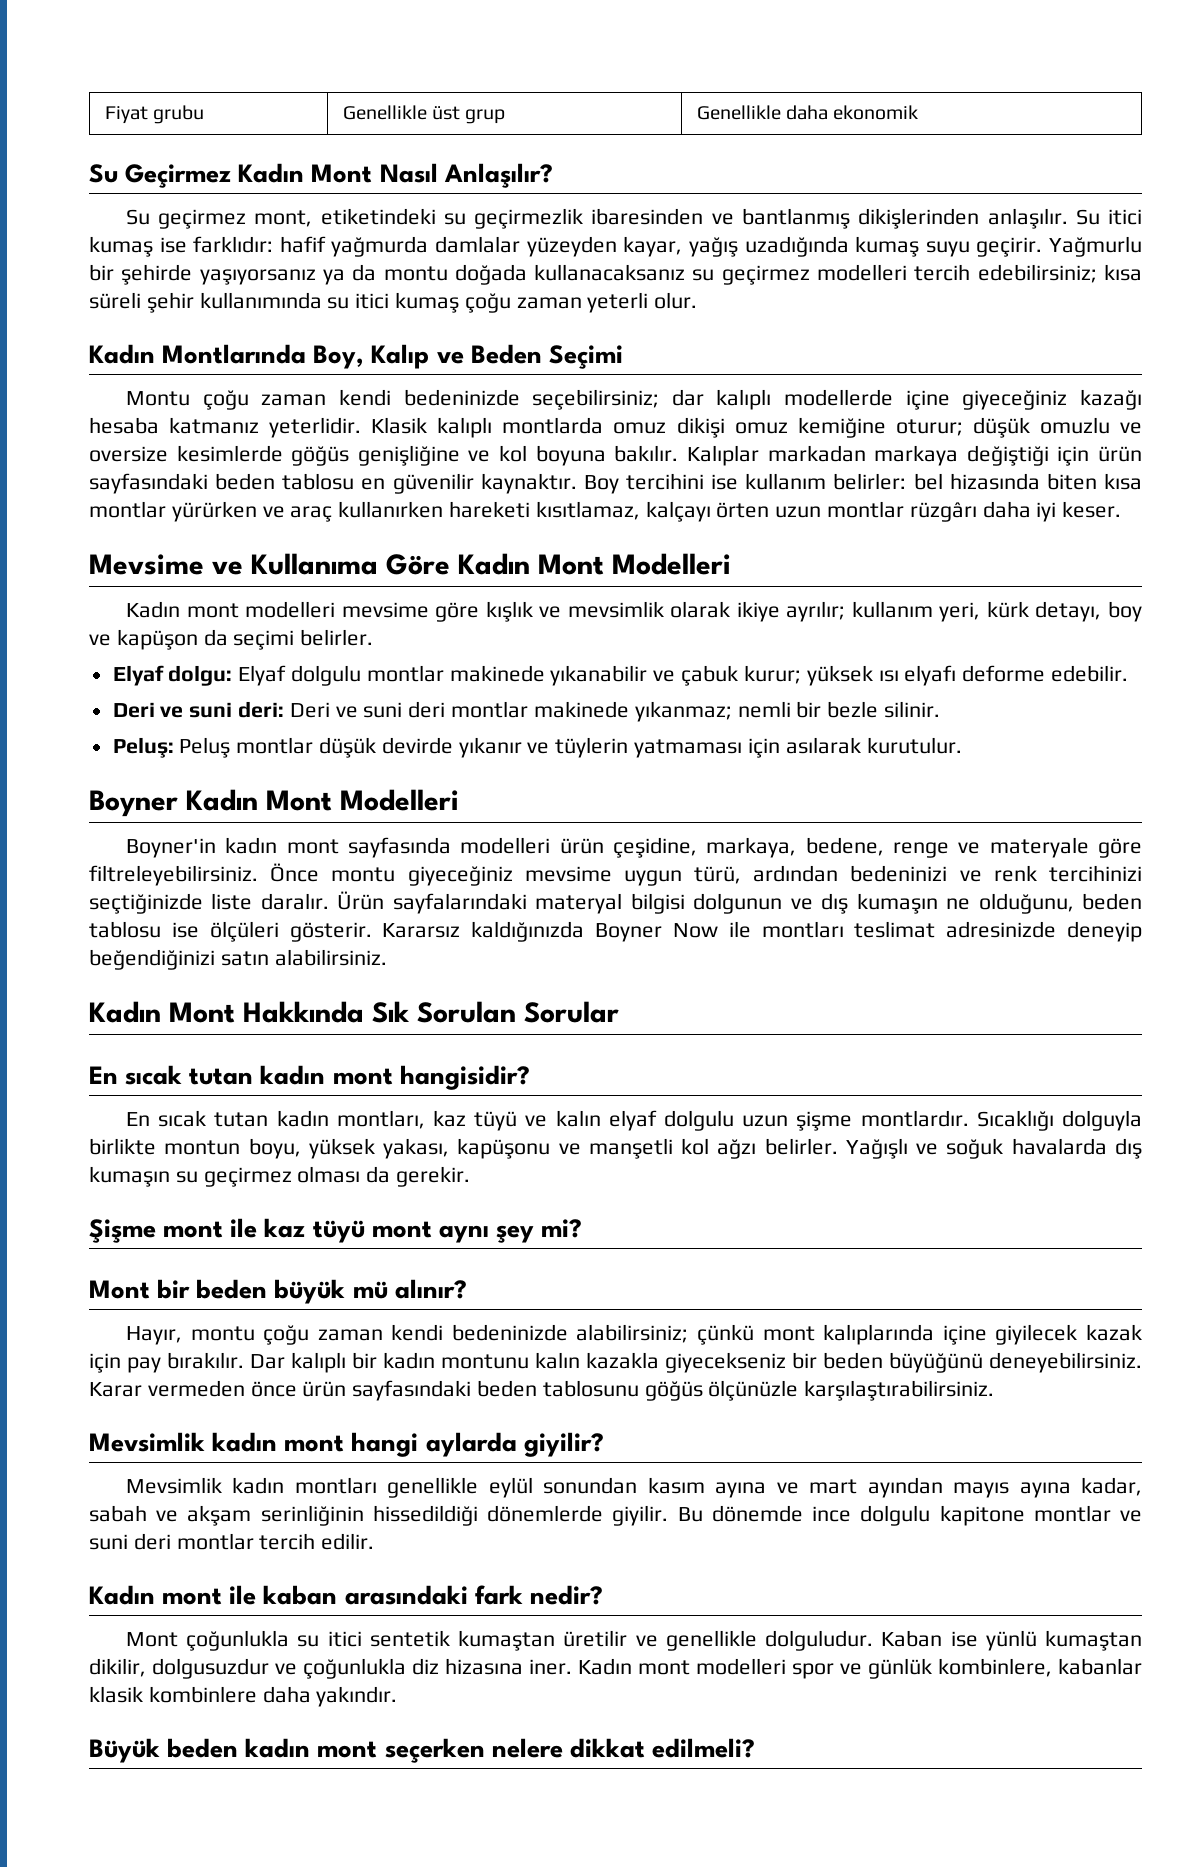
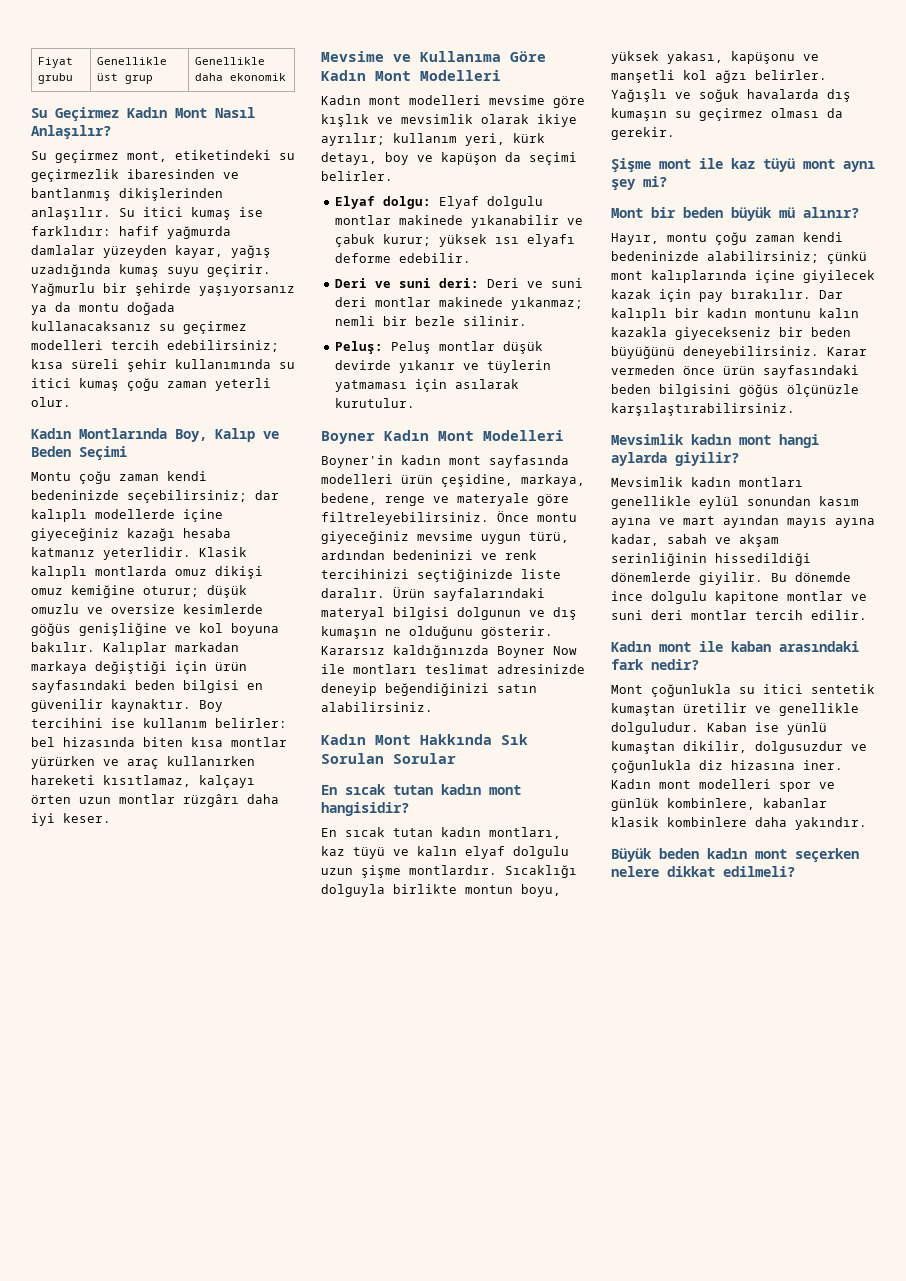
[282,473,355,490] tablosu -> [183,680,239,693] bilgisi
[978,893,1142,914] [89,921,279,942] olduğunu, beden tablosu ise ölçüleri -> [409,626,473,639] olduğunu
[542,1380,639,1397] tablosunu -> [659,384,731,397] bilgisini

